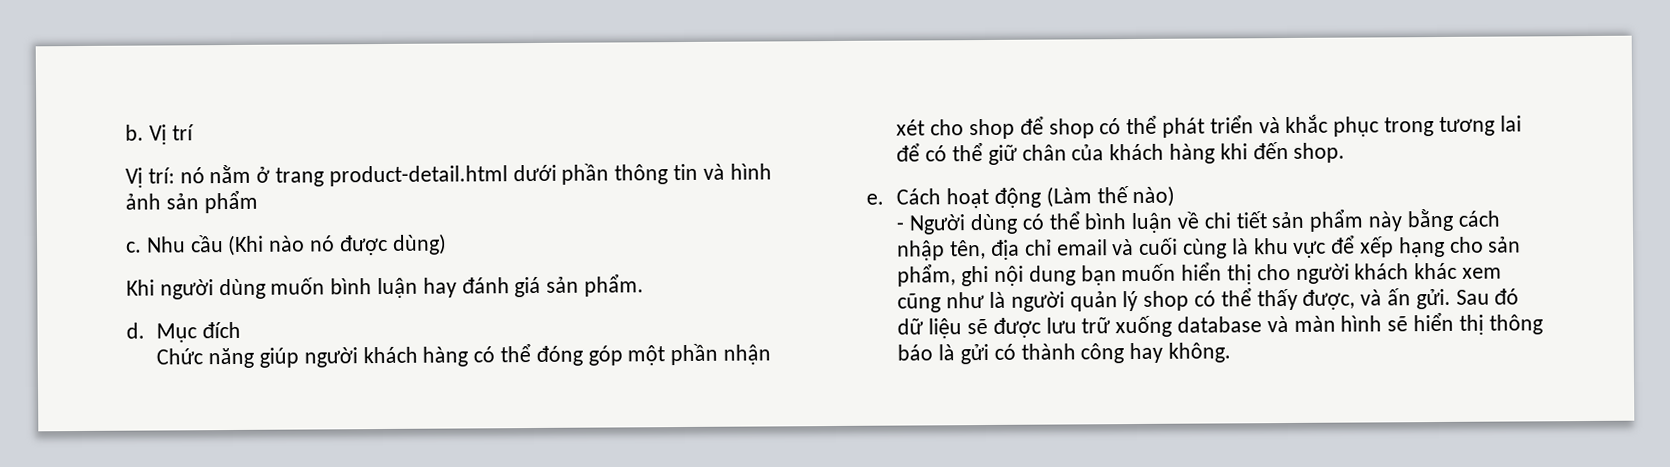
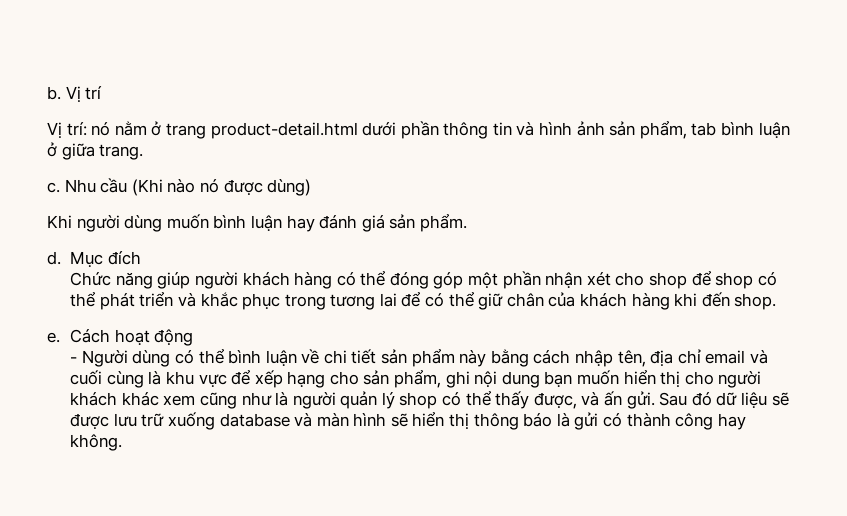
[203,190,258,214] phẩm -> [639,121,790,139] [47,142,144,160] phẩm, tab bình luận ở giữa trang.
[1045,185,1176,208] (Làm thế nào) -> (194, 337) none

